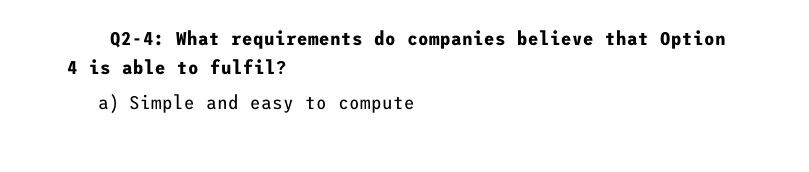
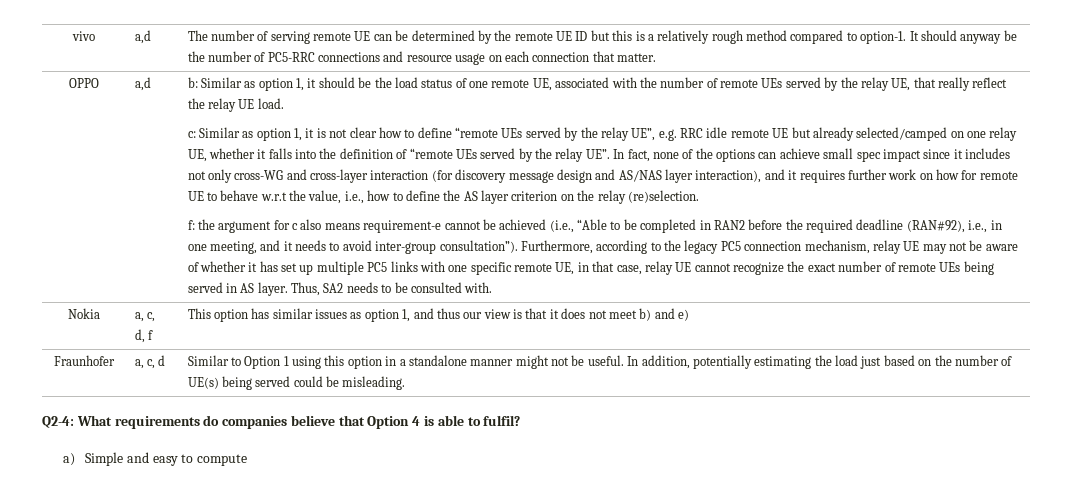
(109, 39) none -> [71,31,95,41] [134,30,151,44] [187,30,1017,44] [187,51,657,65] [68,78,99,88] [134,77,151,91] [187,77,1008,91] [187,98,284,112] [187,127,1018,141] [187,148,1011,162] [187,169,1018,183] [187,190,699,204] [187,219,1002,233] [187,240,1018,254] [187,261,994,275] [187,282,493,296] [67,308,100,319] [134,312,155,322] [134,329,153,343] [187,308,690,322] [53,355,115,366] [134,355,166,369] [187,355,1013,369] [187,376,406,390] vivo | a,d | The number of serving remote UE can be determined by the remote UE ID but this is a relatively rough method compared to option-1. It should anyway be the number of PC5-RRC connections and resource usage on each connection that matter. // OPPO | a,d | b: Similar as option 1, it should be the load status of one remote UE, associated with the number of remote UEs served by the relay UE, that really reflect the relay UE load. // c: Similar as option 1, it is not clear how to define “remote UEs served by the relay UE”, e.g. RRC idle remote UE but already selected/camped on one relay UE, whether it falls into the definition of “remote UEs served by the relay UE”. In fact, none of the options can achieve small spec impact since it includes not only cross-WG and cross-layer interaction (for discovery message design and AS/NAS layer interaction), and it requires further work on how for remote UE to behave w.r.t the value, i.e., how to define the AS layer criterion on the relay (re)selection. // f: the argument for c also means requirement-e cannot be achieved (i.e., “Able to be completed in RAN2 before the required deadline (RAN#92), i.e., in one meeting, and it needs to avoid inter-group consultation”). Furthermore, according to the legacy PC5 connection mechanism, relay UE may not be aware of whether it has set up multiple PC5 links with one specific remote UE, in that case, relay UE cannot recognize the exact number of remote UEs being served in AS layer. Thus, SA2 needs to be consulted with. // Nokia | a, c, d, f | This option has similar issues as option 1, and thus our view is that it does not meet b) and e) // Fraunhofer | a, c, d | Similar to Option 1 using this option in a standalone manner might not be useful. In addition, potentially estimating the load just based on the number of UE(s) being served could be misleading. //

